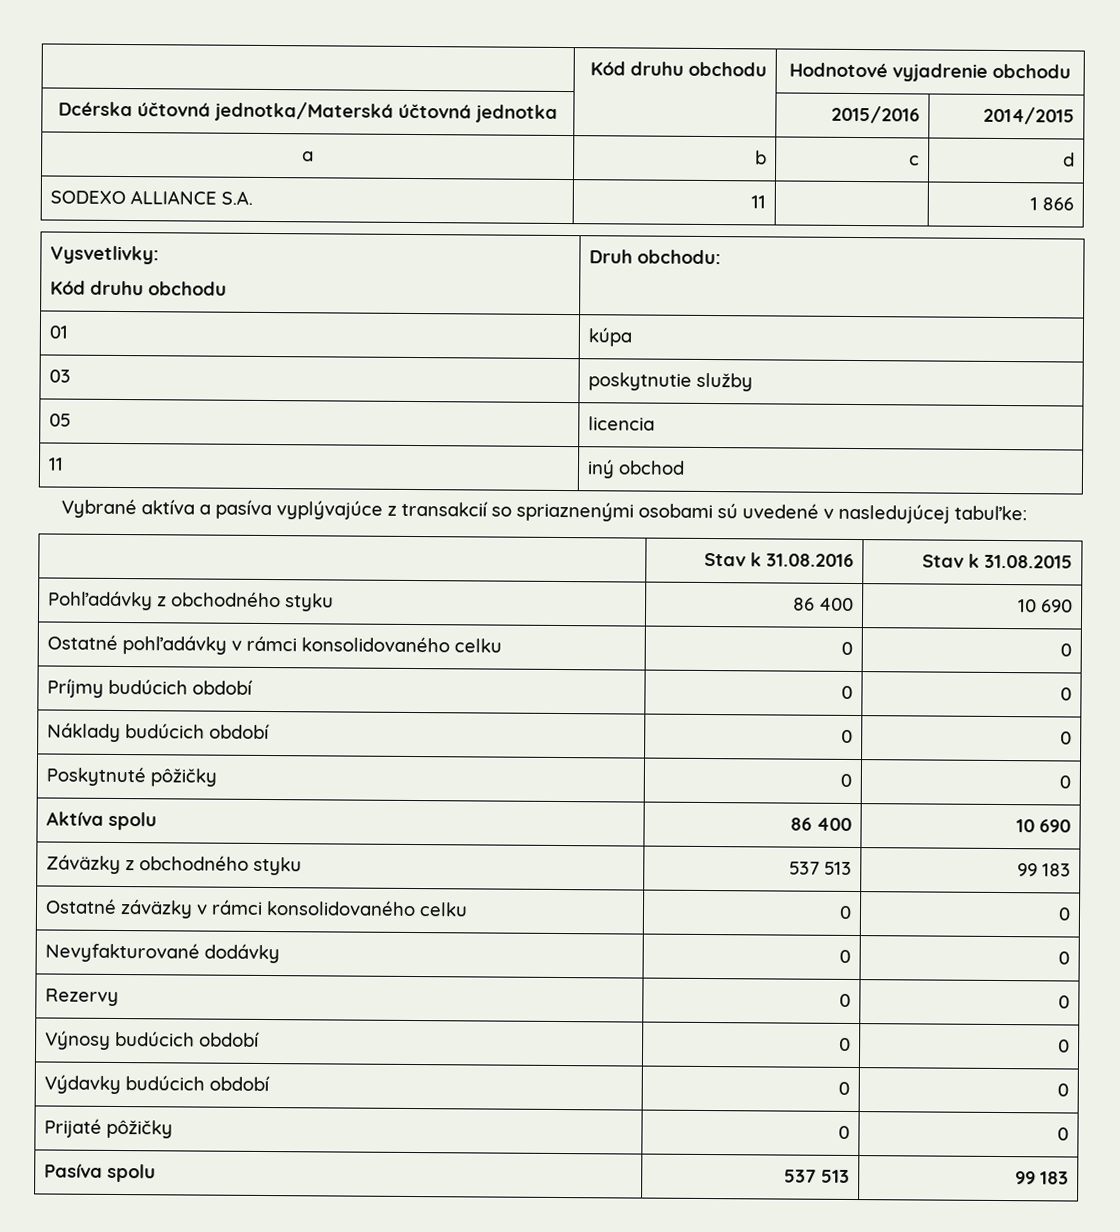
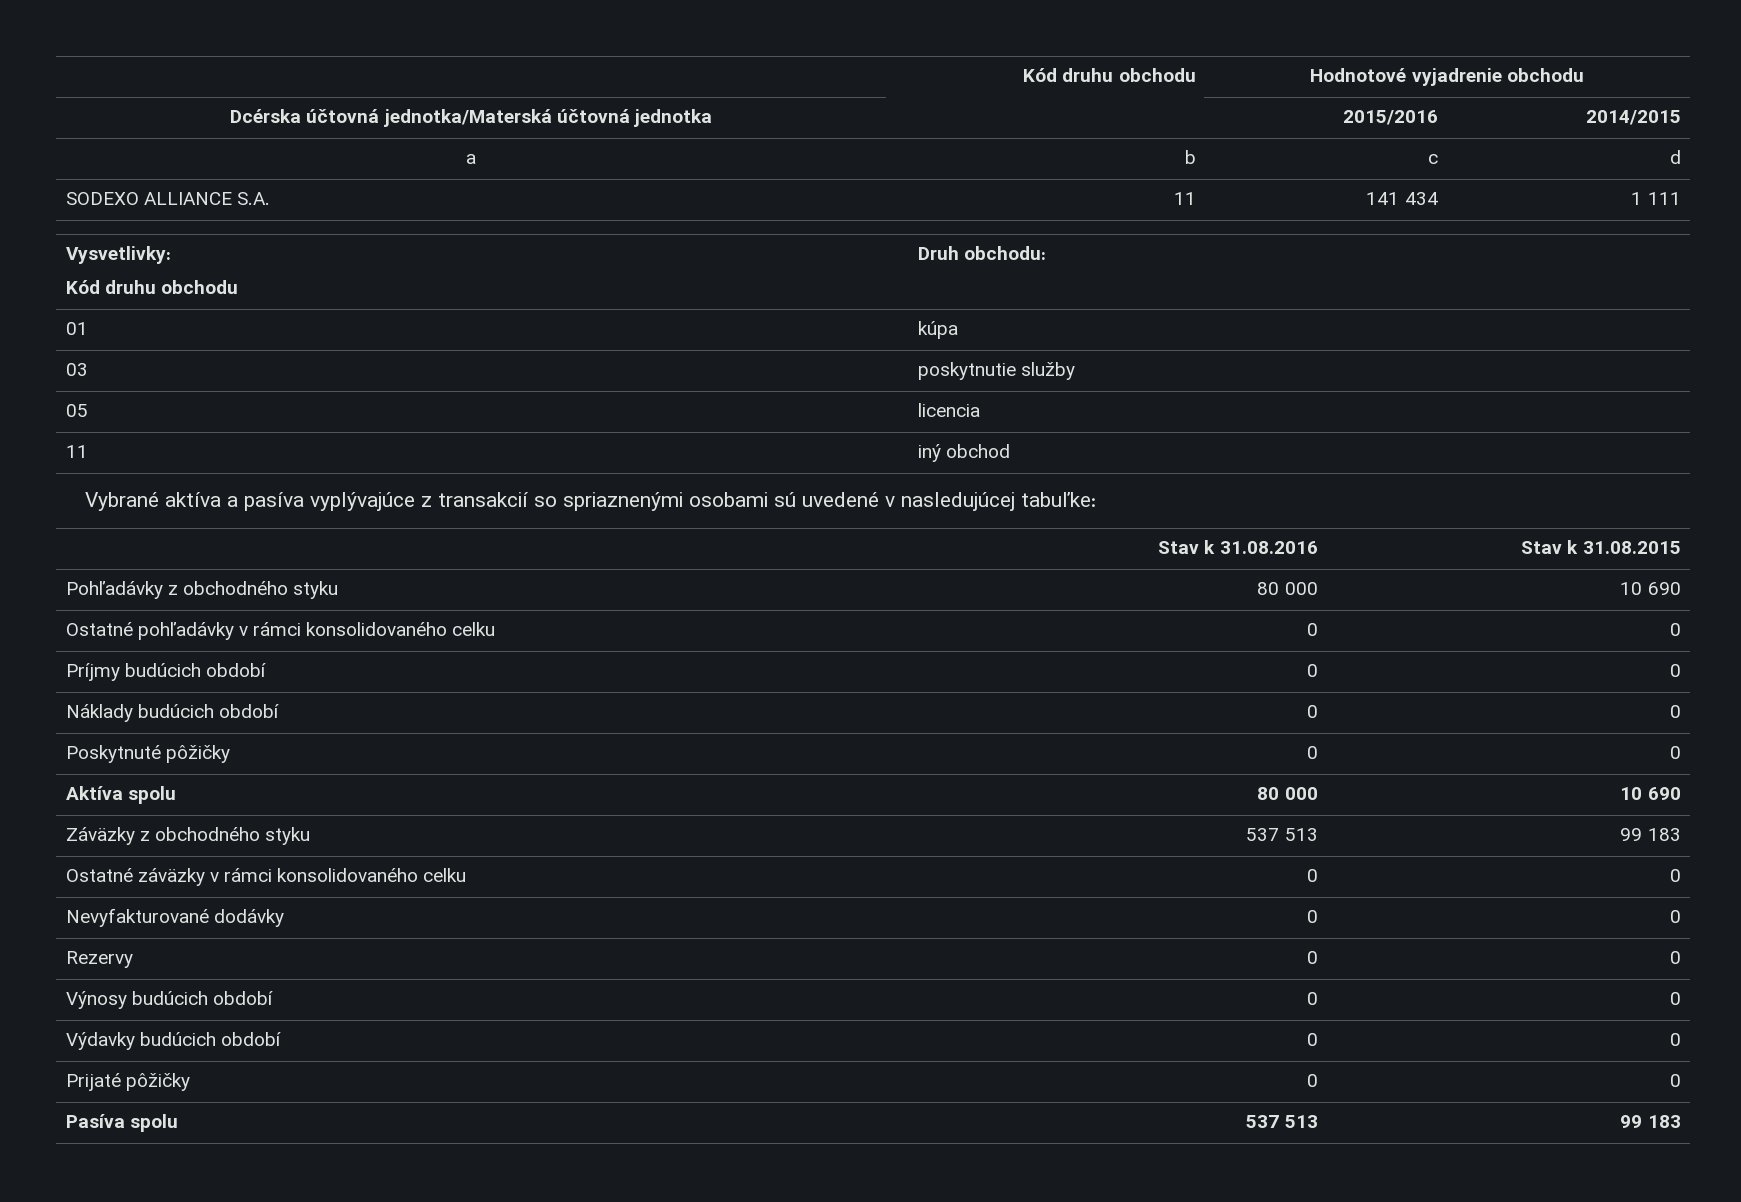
[1030,197,1075,211] | 1 866 -> [1366,192,1438,205] [1631,192,1681,205] 141 434 | 1 111
[793,597,855,612] 86 400 -> [1257,582,1318,595] 80 000
[790,817,853,831] 86 400 -> [1257,787,1318,800] 80 000

